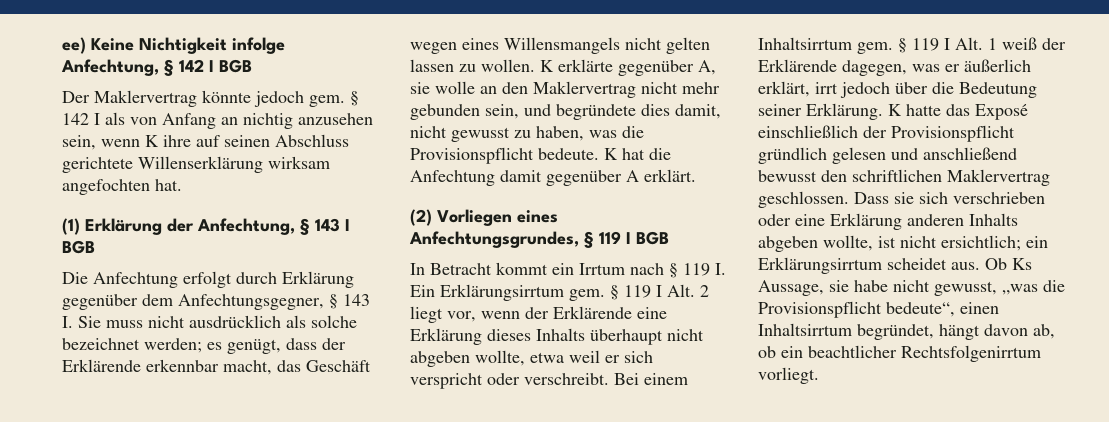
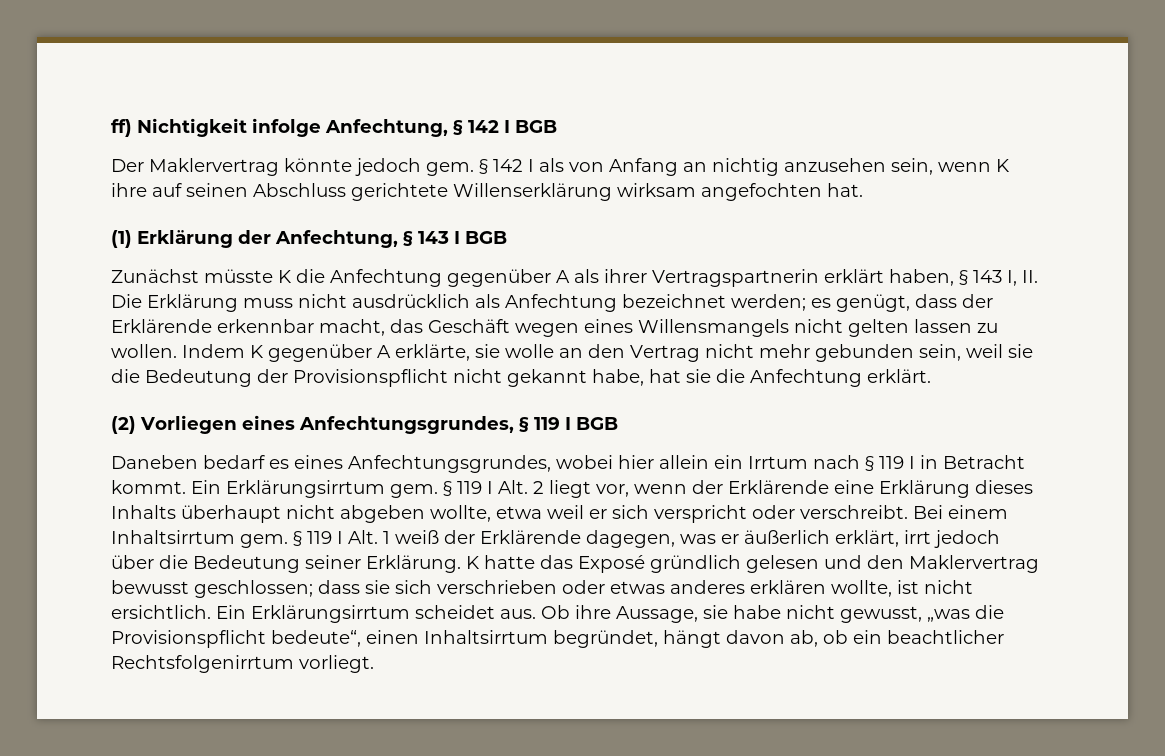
[62,37,134,54] ee) Keine -> [111,119,132,137] ff)
[62,271,354,288] [62,294,370,310] [62,316,101,328] Die Anfechtung erfolgt durch Erklärung gegenüber dem Anfechtungsgegner, § 143 I. Sie -> [111,269,1038,287] [111,294,238,312] Zunächst müsste K die Anfechtung gegenüber A als ihrer Vertragspartnerin erklärt haben, § 143 I, II. Die Erklärung
[311,315,357,328] solche -> [505,294,617,312] Anfechtung
[540,59,716,76] K erklärte gegenüber A, -> [182,344,470,362] Indem K gegenüber A erklärte,
[533,81,636,98] Maklervertrag -> [630,345,700,362] Vertrag
[524,104,721,120] [410,126,644,142] [410,147,671,164] [410,170,639,186] und begründete dies damit, nicht gewusst zu haben, was die Provisionspflicht bedeute. K hat die Anfechtung damit gegenüber A -> [966,344,1033,358] [111,369,862,387] weil sie die Bedeutung der Provisionspflicht nicht gekannt habe, hat sie die Anfechtung
[410,262,548,275] In Betracht kommt -> [111,455,709,473] Daneben bedarf es eines Anfechtungsgrundes, wobei hier allein
[715,263,726,275] I. -> [909,455,1025,469] [111,480,186,494] I in Betracht kommt.
[758,125,1015,142] [758,147,1017,164] [758,169,1050,186] [758,191,1045,208] [758,213,1018,230] [758,236,818,252] einschließlich der Provisionspflicht gründlich gelesen und anschließend bewusst den schriftlichen Maklervertrag geschlossen. Dass sie sich verschrieben oder eine Erklärung anderen Inhalts abgeben -> [650,555,1039,573] [111,580,826,598] gründlich gelesen und den Maklervertrag bewusst geschlossen; dass sie sich verschrieben oder etwas anderes erklären
[941,235,1048,251] ersichtlich; ein -> [111,605,246,619] ersichtlich. Ein
[1012,258,1032,270] Ks -> [575,605,611,619] ihre

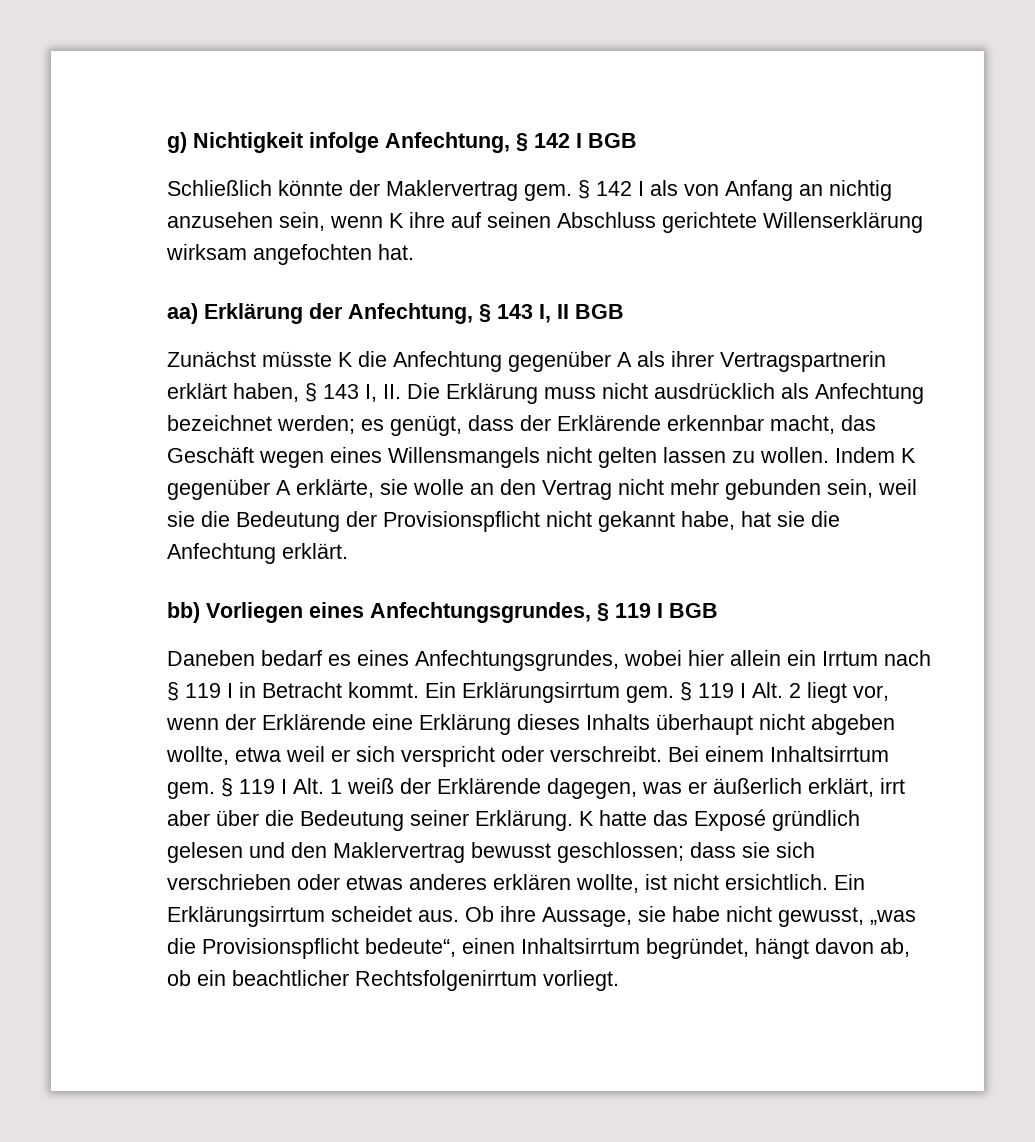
[111,119,132,137] ff) -> [167,132,187,153] g)
[111,158,421,176] Der Maklervertrag könnte jedoch -> [167,180,518,201] Schließlich könnte der Maklervertrag
[111,230,132,248] (1) -> [167,303,198,324] aa)
[454,231,460,244] I -> [539,304,569,323] I, II
[111,416,136,434] (2) -> [167,602,200,623] bb)
[934,530,1000,548] jedoch -> [167,810,210,826] aber

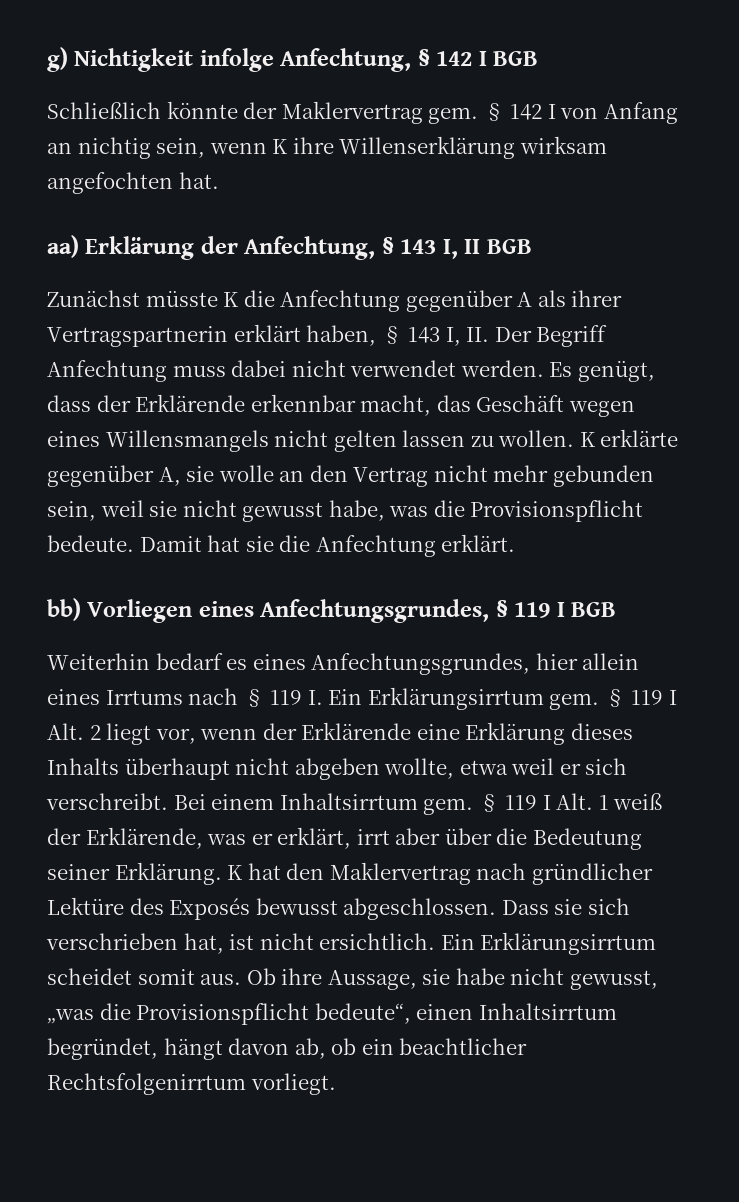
[650,180,678,196] als -> (556, 111) none
[167,212,273,228] anzusehen -> (151, 148) none
[451,212,757,233] auf seinen Abschluss gerichtete -> (334, 145) none
[407,383,924,404] [167,415,384,434] Die Erklärung muss nicht ausdrücklich als Anfechtung bezeichnet werden; es -> [494,325,608,347] [47,360,573,382] Der Begriff Anfechtung muss dabei nicht verwendet werden. Es
[835,447,916,463] [167,479,374,500] Indem K gegenüber A erklärte, -> [579,429,679,447] [47,465,181,487] K erklärte gegenüber A,
[201,511,735,532] die Bedeutung der Provisionspflicht nicht gekannt habe, -> [182,500,644,522] [47,535,202,552] nicht gewusst habe, was die Provisionspflicht bedeute. Damit
[167,650,255,666] Daneben -> [47,653,150,670] Weiterhin
[624,650,682,666] wobei -> (531, 664) none
[787,650,878,666] ein Irrtum -> [47,689,183,705] eines Irrtums
[227,682,419,698] I in Betracht kommt. -> [307,690,323,705] I.
[401,746,544,767] verspricht oder -> (628, 766) none
[437,778,637,799] Erklärende dagegen, -> [85,827,203,849] Erklärende,
[713,778,802,794] äußerlich -> (273, 839) none
[599,809,860,831] [167,842,815,863] [167,874,639,893] hatte das Exposé gründlich gelesen und den Maklervertrag bewusst geschlossen; dass sie sich verschrieben oder etwas anderes erklären wollte, -> [247,862,653,885] [47,897,630,920] [46,933,224,954] hat den Maklervertrag nach gründlicher Lektüre des Exposés bewusst abgeschlossen. Dass sie sich verschrieben hat,
(412, 914) none -> [137,969,195,985] somit

